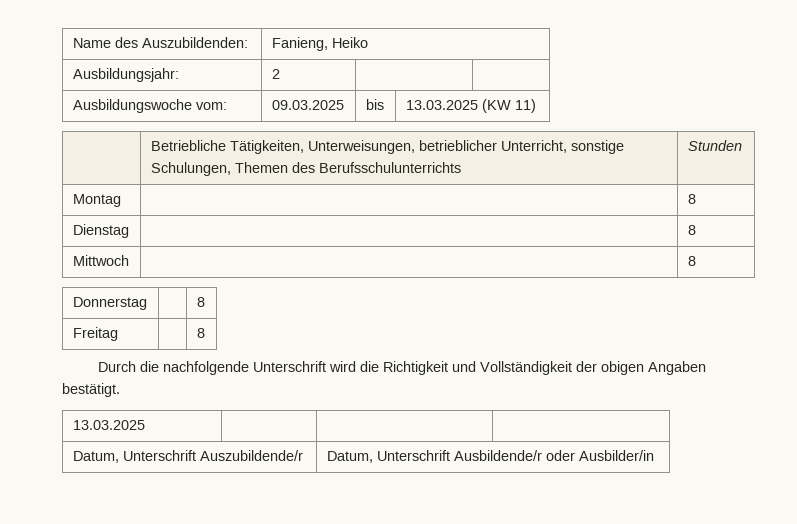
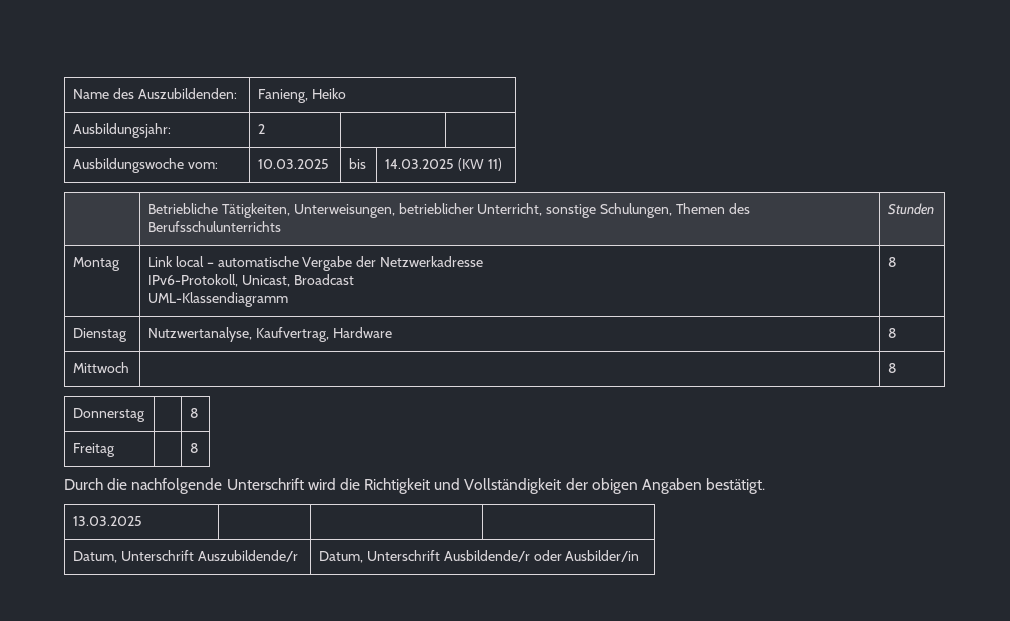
[271,100,344,110] 09.03.2025 -> [258,159,330,169] 10.03.2025
[405,100,478,110] 13.03.2025 -> [385,159,455,169] 14.03.2025
(121, 200) none -> [148,256,483,271] [148,274,354,287] [148,292,289,307] Link local – automatische Vergabe der Netzwerkadresse // IPv6-Protokoll, Unicast, Broadcast // UML-Klassendiagramm
(129, 231) none -> [148,327,392,342] Nutzwertanalyse, Kaufvertrag, Hardware

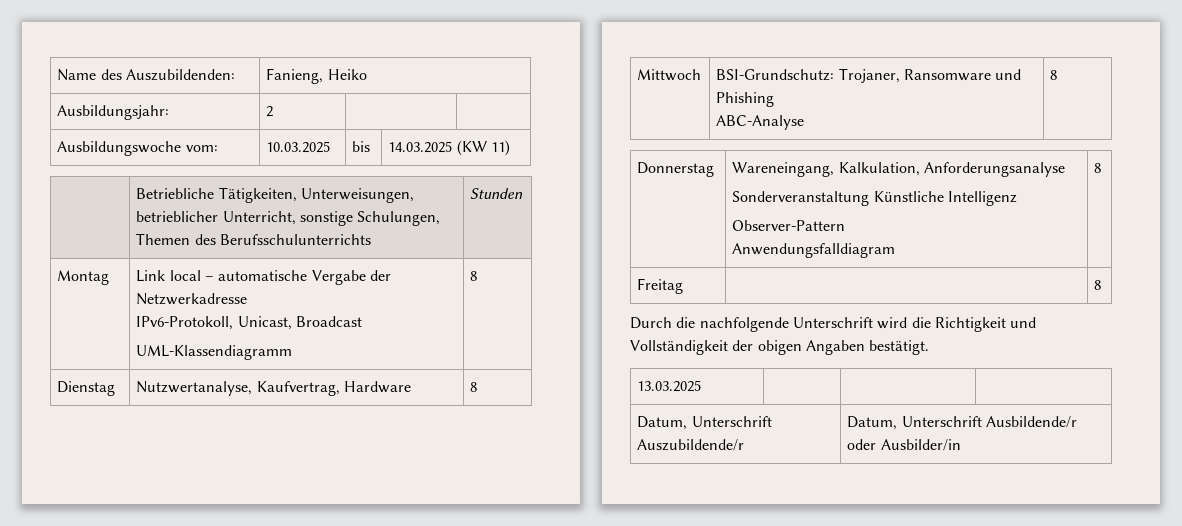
[888,363,898,373] [73,408,146,422] | 8 // Donnerstag | -> [716,68,1022,83] [716,92,775,107] [716,115,805,130] [1050,70,1058,80] [637,162,715,177] [732,162,1066,177] [732,191,1018,206] [732,220,846,231] [732,243,896,258] BSI-Grundschutz: Trojaner, Ransomware und Phishing // ABC-Analyse | 8 // Donnerstag | Wareneingang, Kalkulation, Anforderungsanalyse // Sonderveranstaltung Künstliche Intelligenz // Observer-Pattern // Anwendungsfalldiagram

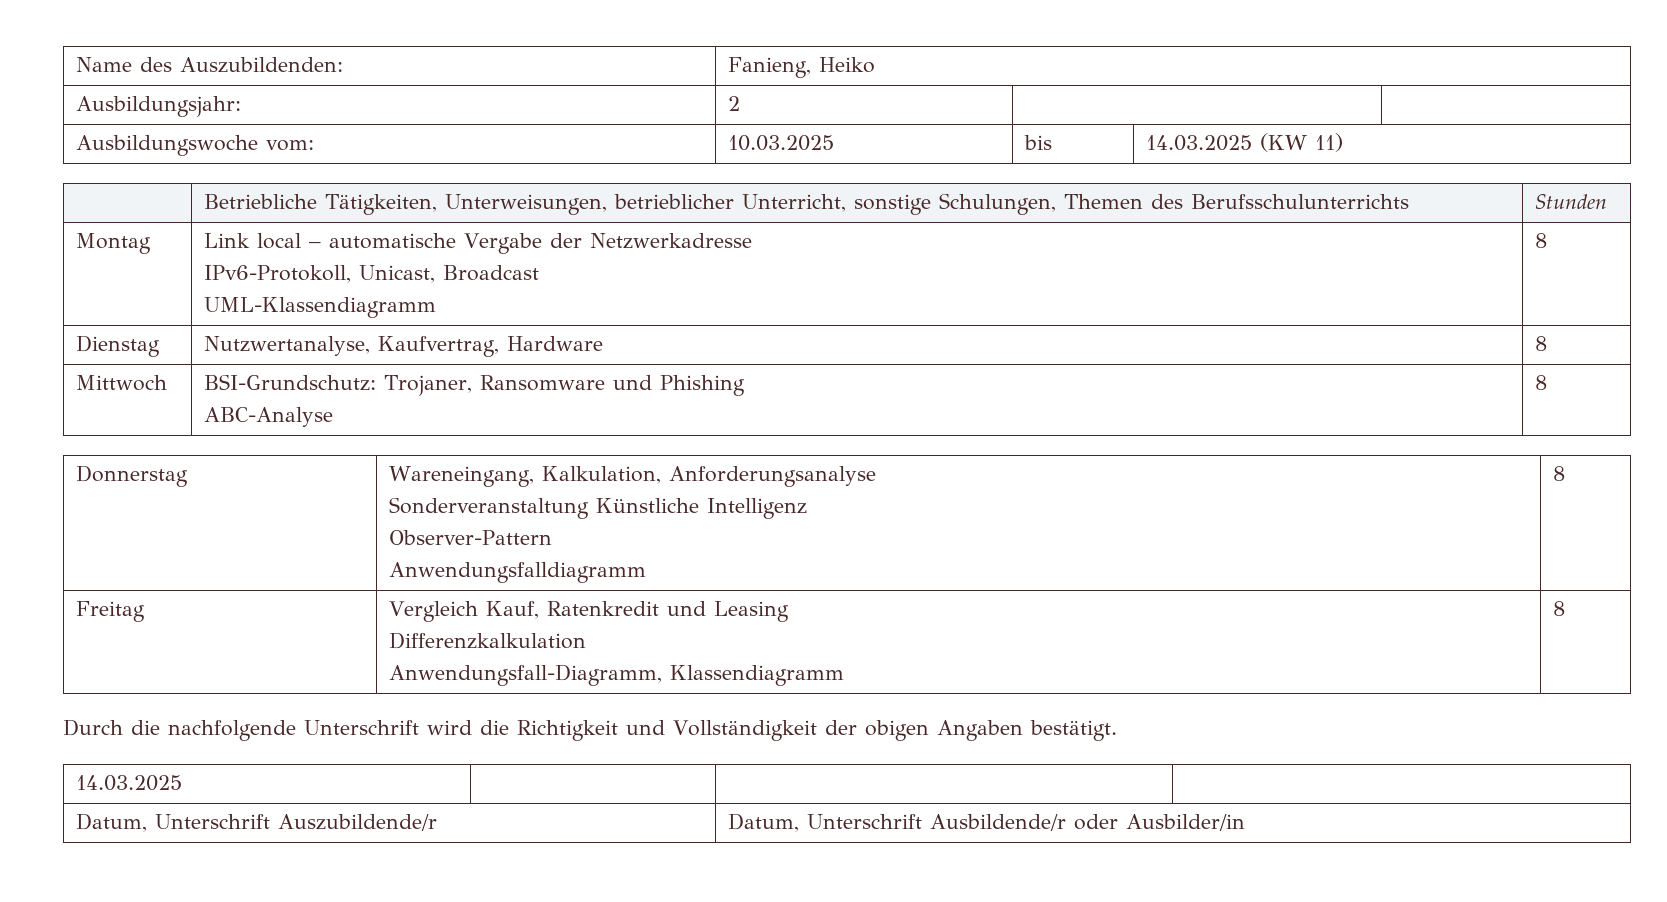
[732,243,896,258] Anwendungsfalldiagram -> [389,562,647,583] Anwendungsfalldiagramm
(684, 286) none -> [389,601,790,622] [389,632,587,649] [389,664,845,686] Vergleich Kauf, Ratenkredit und Leasing // Differenzkalkulation // Anwendungsfall-Diagramm, Klassendiagramm
[637,380,702,392] 13.03.2025 -> [76,775,183,791] 14.03.2025

